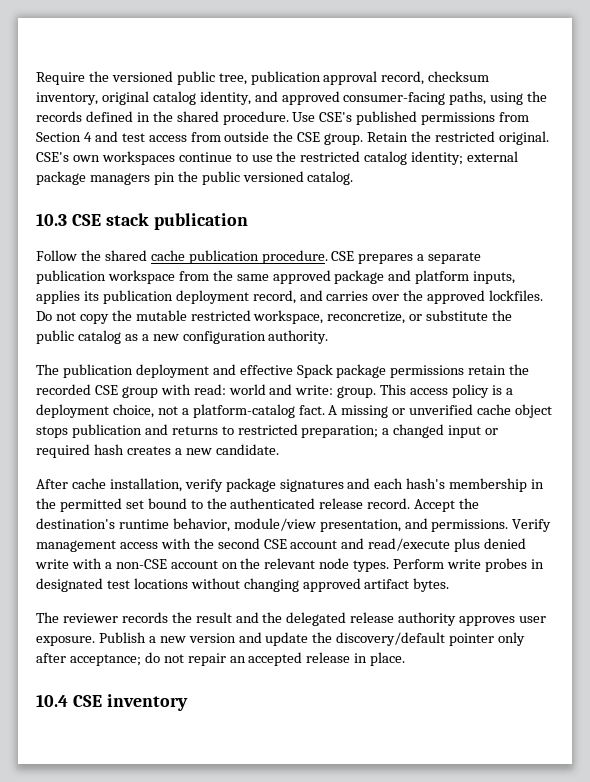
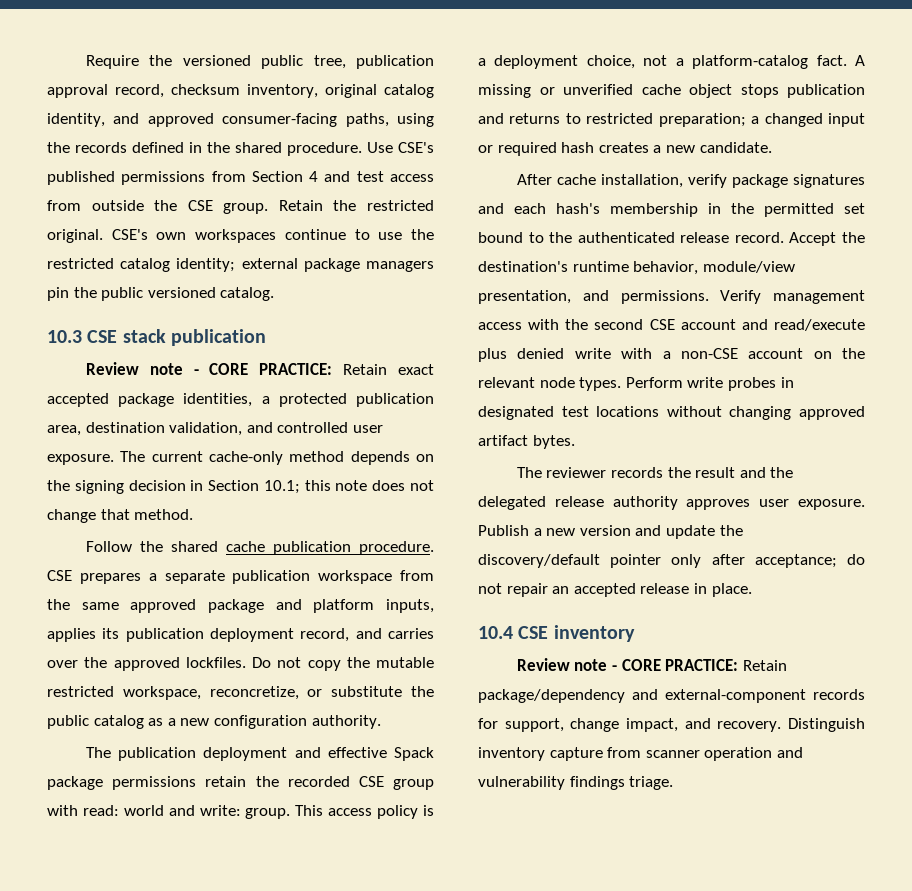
(248, 221) none -> [85,362,434,375] [47,393,434,407] [47,422,383,436] [47,451,434,465] [47,480,434,494] [47,509,194,523] // Review note - CORE PRACTICE: Retain exact accepted package identities, a protected publication area, destination validation, and controlled user exposure. The current cache-only method depends on the signing decision in Section 10.1; this note does not change that method.
(188, 702) none -> [516,658,787,671] [478,689,865,703] [478,718,865,732] [478,747,803,761] [478,776,674,790] // Review note - CORE PRACTICE: Retain package/dependency and external-component records for support, change impact, and recovery. Distinguish inventory capture from scanner operation and vulnerability findings triage.

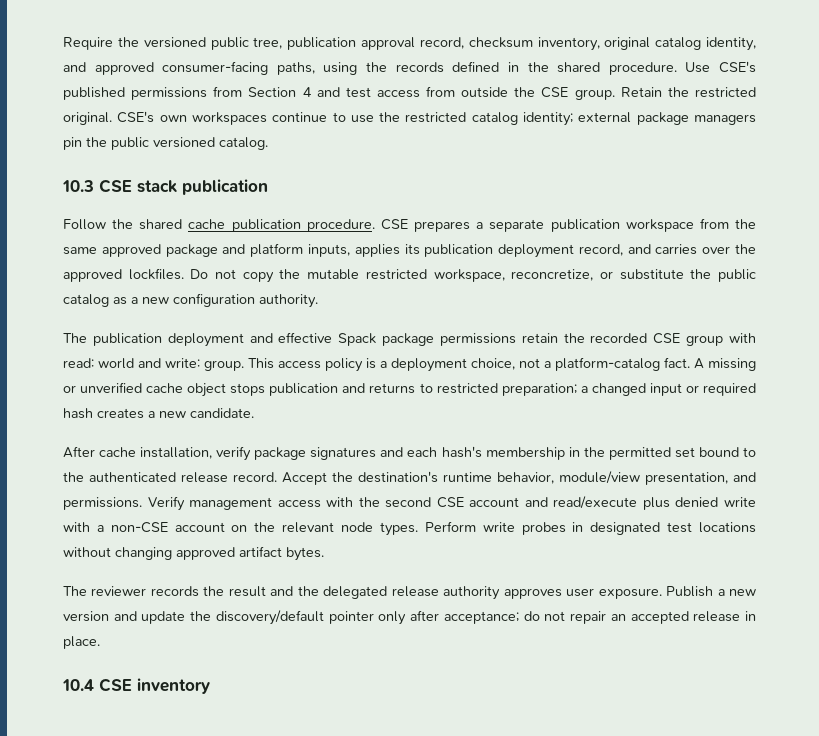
[85,362,434,375] [47,393,434,407] [47,422,383,436] [47,451,434,465] [47,480,434,494] [47,509,194,523] // Review note - CORE PRACTICE: Retain exact accepted package identities, a protected publication area, destination validation, and controlled user exposure. The current cache-only method depends on the signing decision in Section 10.1; this note does not change that method. -> (268, 187) none
[516,658,787,671] [478,689,865,703] [478,718,865,732] [478,747,803,761] [478,776,674,790] // Review note - CORE PRACTICE: Retain package/dependency and external-component records for support, change impact, and recovery. Distinguish inventory capture from scanner operation and vulnerability findings triage. -> (210, 686) none

